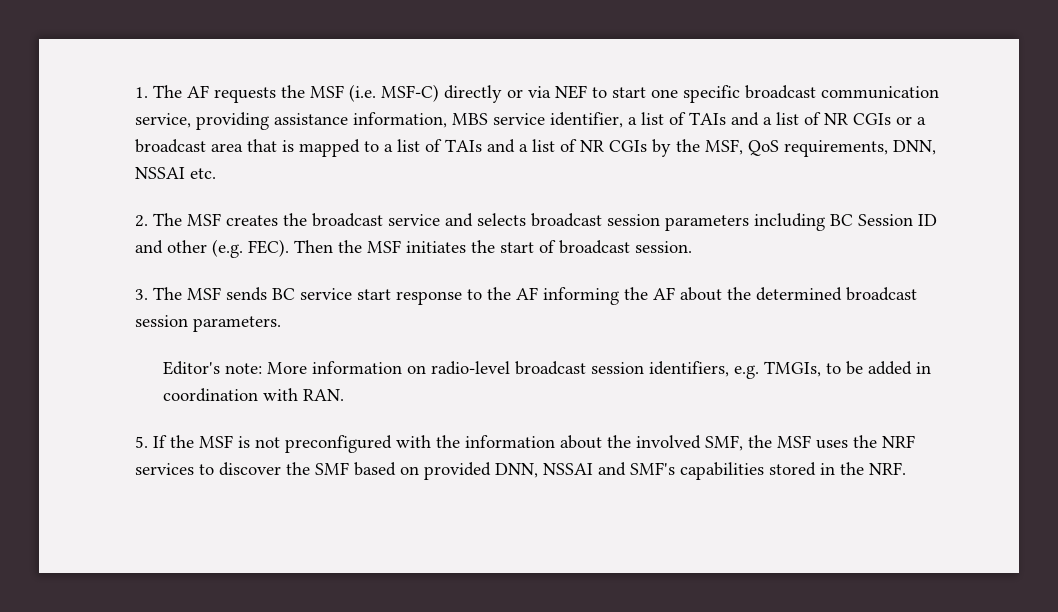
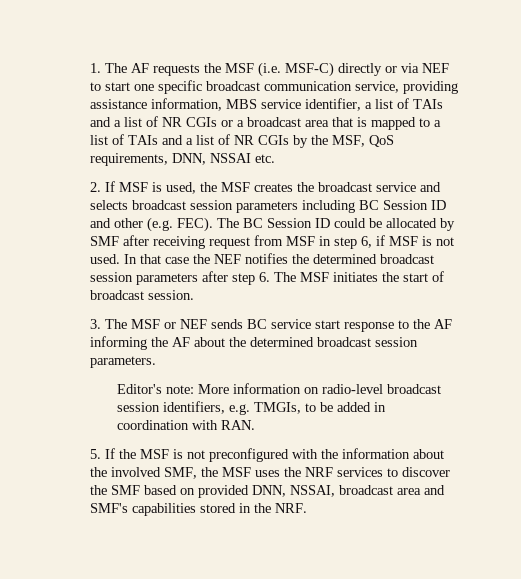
[152,213,182,226] The -> [104,181,217,194] If MSF is used, the
[293,240,362,253] Then the -> [216,218,455,231] [89,235,454,249] [89,253,434,264] [89,271,296,285] The BC Session ID could be allocated by SMF after receiving request from MSF in step 6, if MSF is not used. In that case the NEF notifies the determined broadcast session parameters after step 6. The
(221, 293) none -> [163,319,207,329] or NEF
[542,463,593,475] NSSAI -> [289,485,421,497] NSSAI, broadcast area

